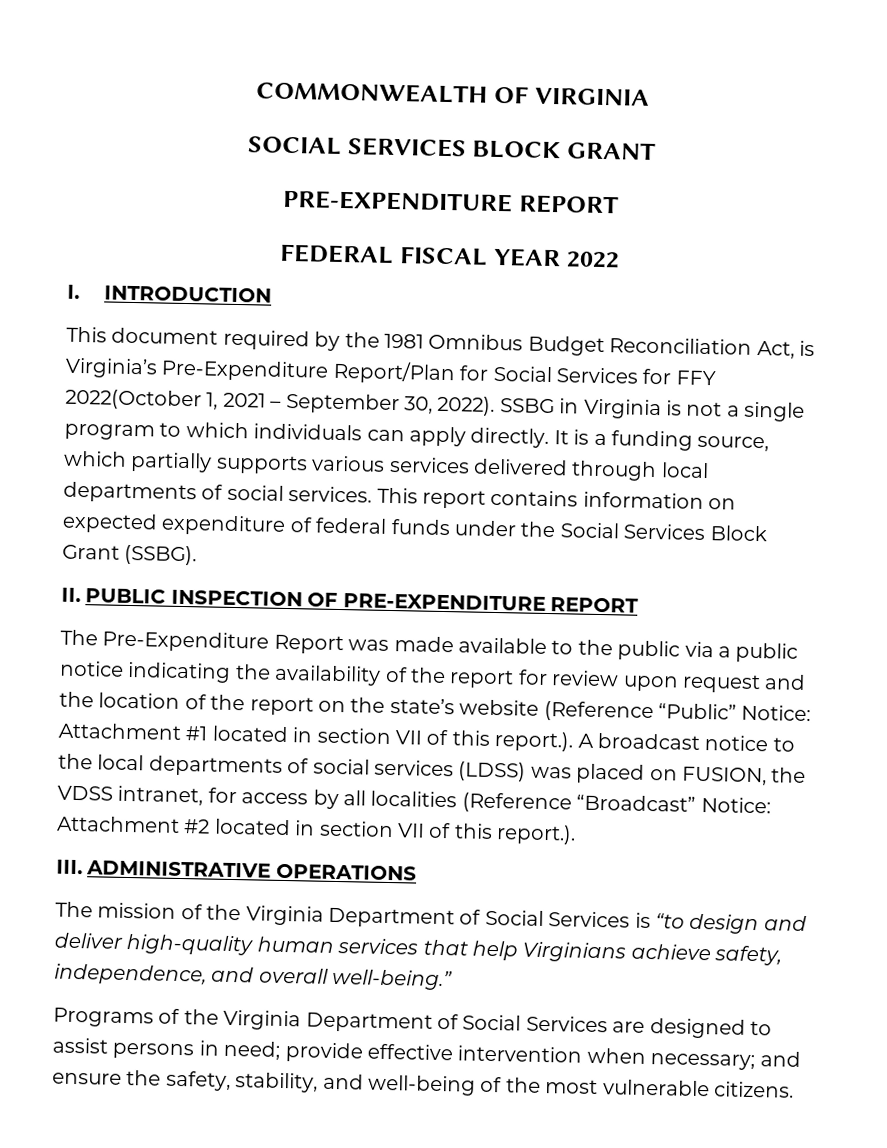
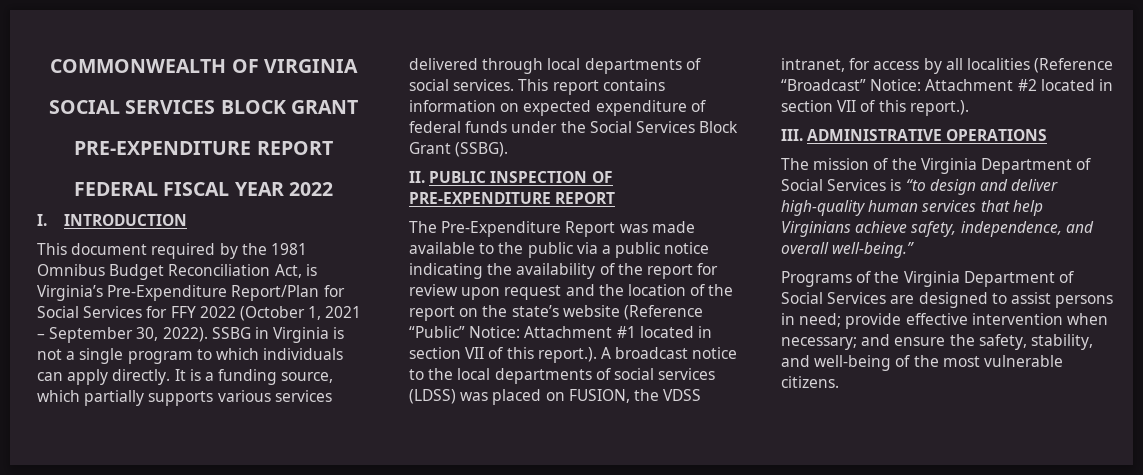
[65,388,202,411] 2022(October -> [199,306,305,321] 2022 (October

